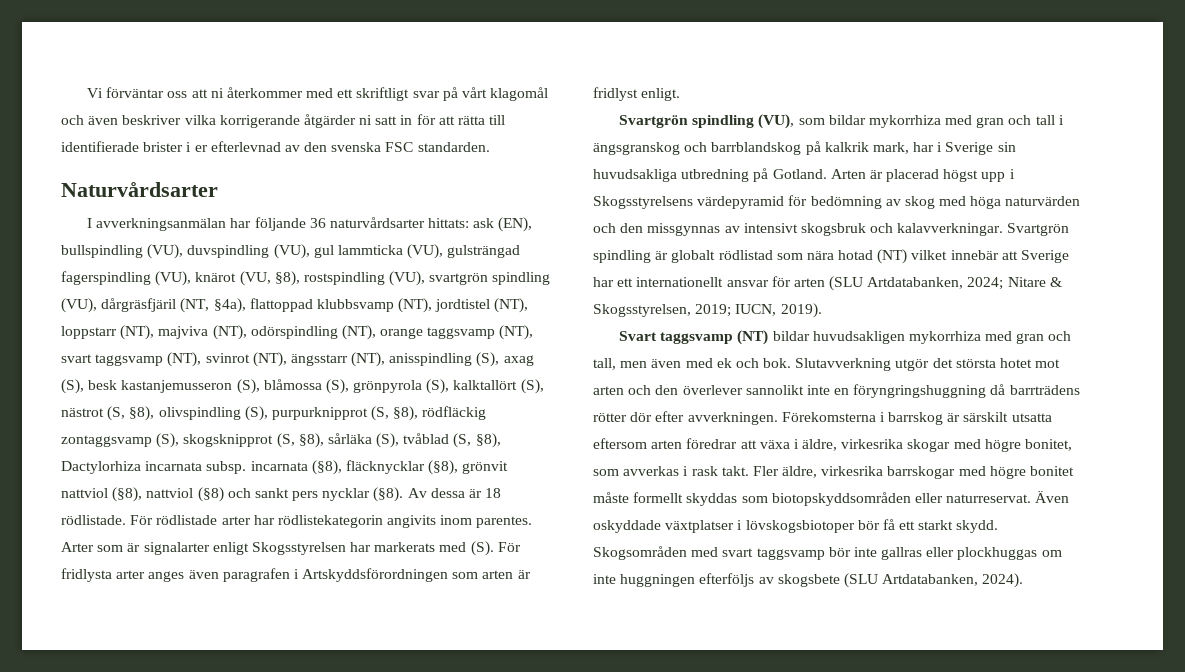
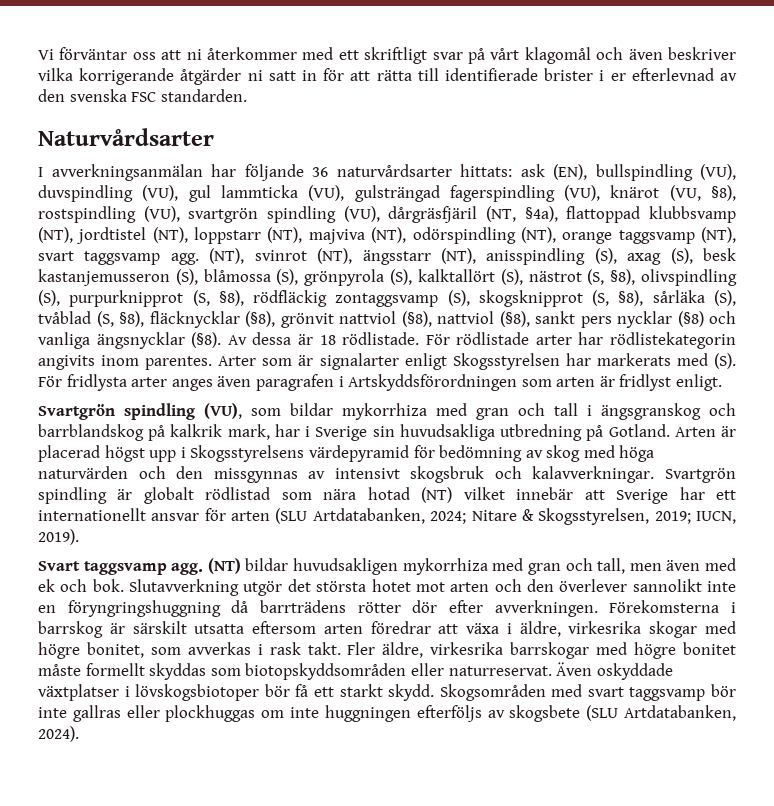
(164, 360) none -> [170,253,199,265] agg.
[61,460,342,475] Dactylorhiza incarnata subsp. incarnata (§8), -> (144, 319) none
[197,487,251,502] (§8) och -> [499,311,530,327] (§8),
(371, 494) none -> [677,311,736,327] [38,332,185,349] (§8) och vanliga ängsnycklar
(734, 338) none -> [171,563,204,575] agg.

